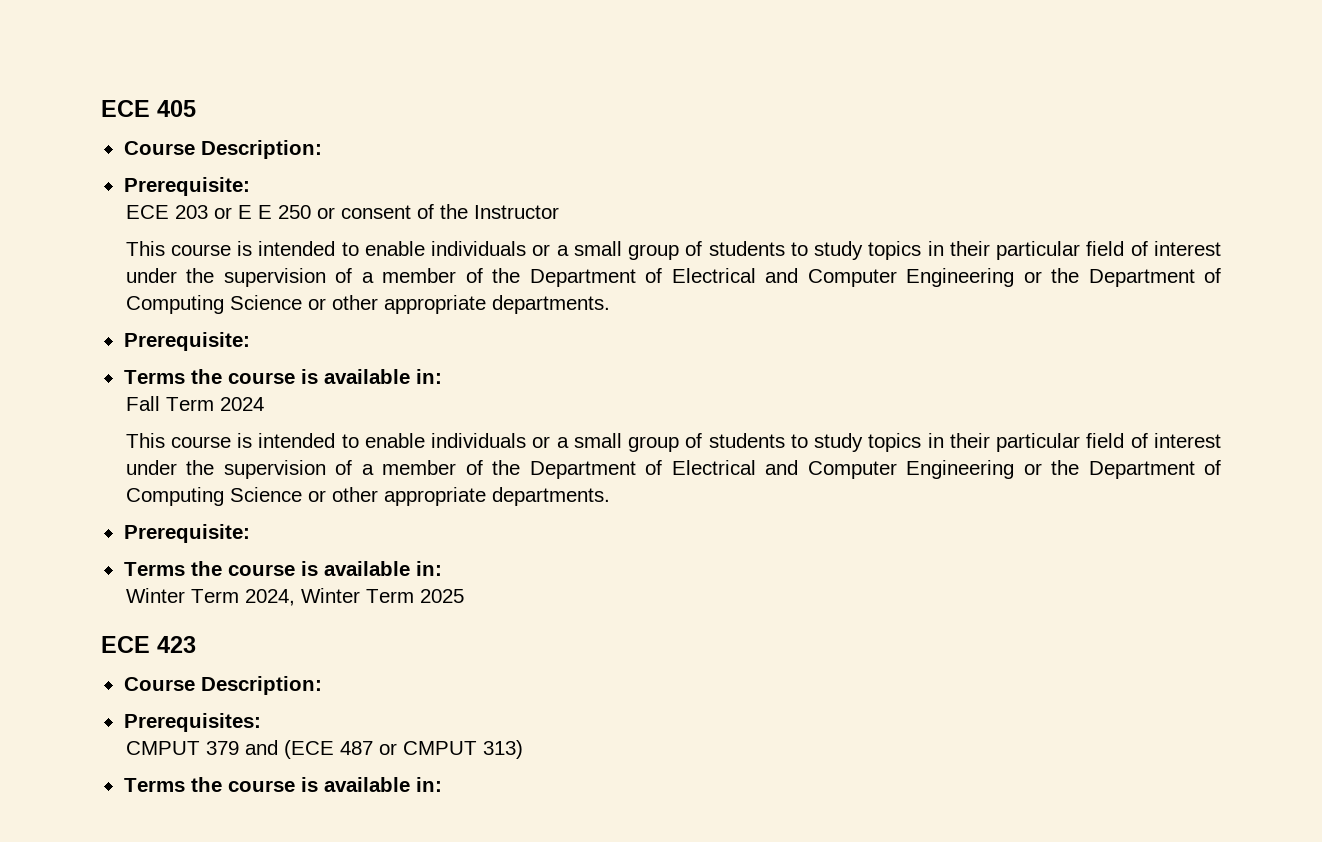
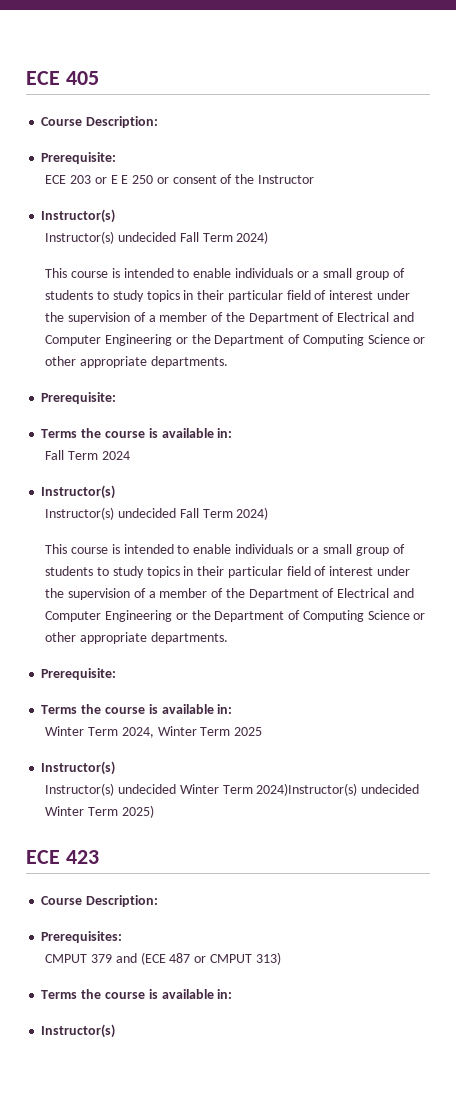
(559, 212) none -> [41,209,116,223] [45,231,269,244] // Instructor(s) // Instructor(s) undecided Fall Term 2024)
(264, 404) none -> [41,485,116,499] [45,507,269,520] // Instructor(s) // Instructor(s) undecided Fall Term 2024)
(464, 596) none -> [41,761,116,775] [45,783,420,796] [45,805,154,818] // Instructor(s) // Instructor(s) undecided Winter Term 2024)Instructor(s) undecided Winter Term 2025)
(442, 784) none -> [41,1024,116,1038] // Instructor(s)

